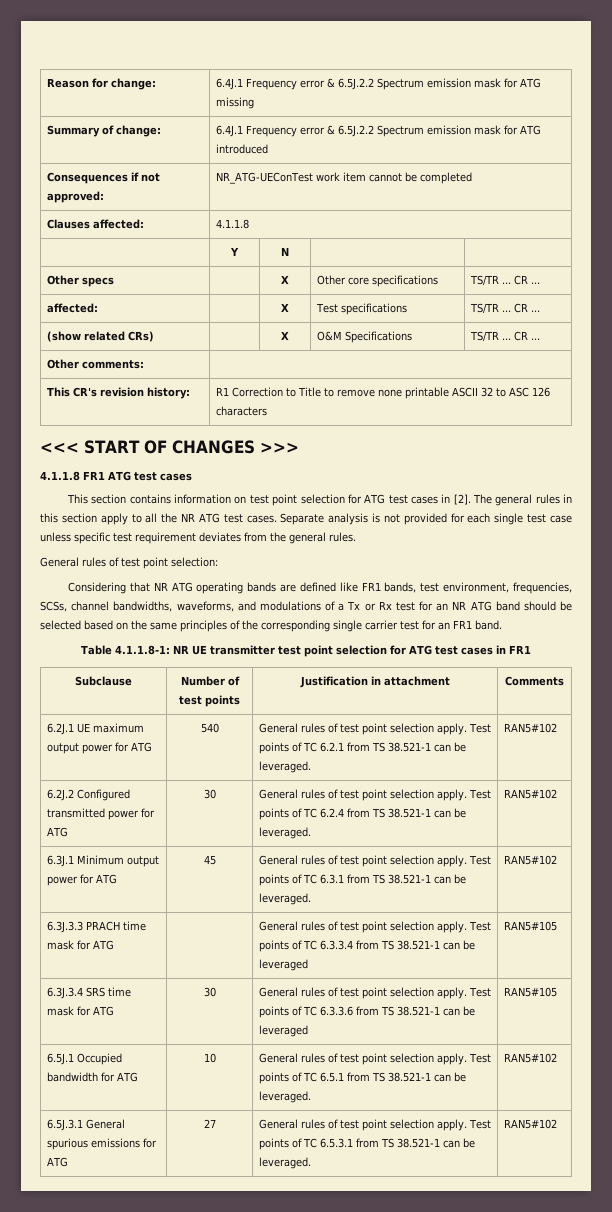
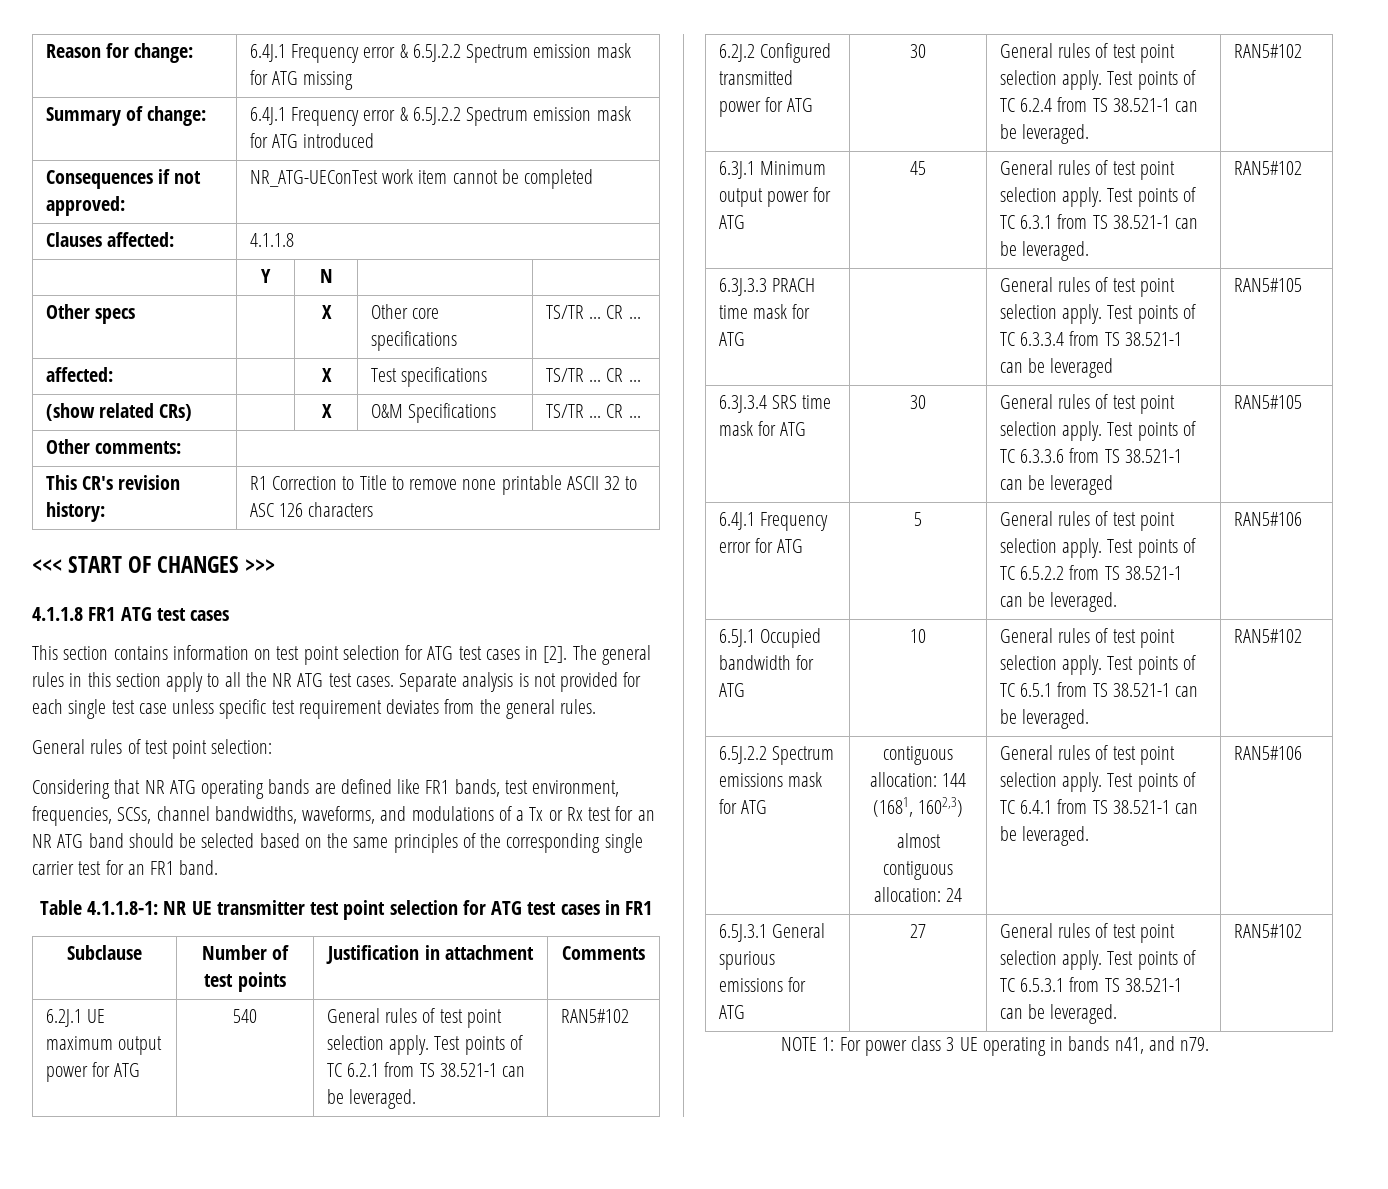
(557, 992) none -> [718,512,829,531] [718,538,804,553] [914,512,922,526] [999,511,1175,531] [999,538,1196,558] [999,565,1182,580] [999,592,1118,612] [1233,512,1302,526] // 6.4J.1 Frequency error for ATG | 5 | General rules of test point selection apply. Test points of TC 6.5.2.2 from TS 38.521-1 can be leveraged. | RAN5#106
(557, 1058) none -> [718,746,835,765] [718,772,823,787] [718,799,768,814] [883,746,953,765] [869,772,967,787] [872,797,964,817] [896,833,941,848] [883,861,953,880] [873,887,963,902] [999,745,1175,765] [999,772,1196,792] [999,799,1199,814] [999,826,1090,846] [1233,746,1302,760] // 6.5J.2.2 Spectrum emissions mask for ATG | contiguous allocation: 144 (1681, 1602,3) // almost contiguous allocation: 24 | General rules of test point selection apply. Test points of TC 6.4.1 from TS 38.521-1 can be leveraged. | RAN5#106
(557, 1124) none -> [781,1036,1210,1056] // NOTE 1: For power class 3 UE operating in bands n41, and n79.

